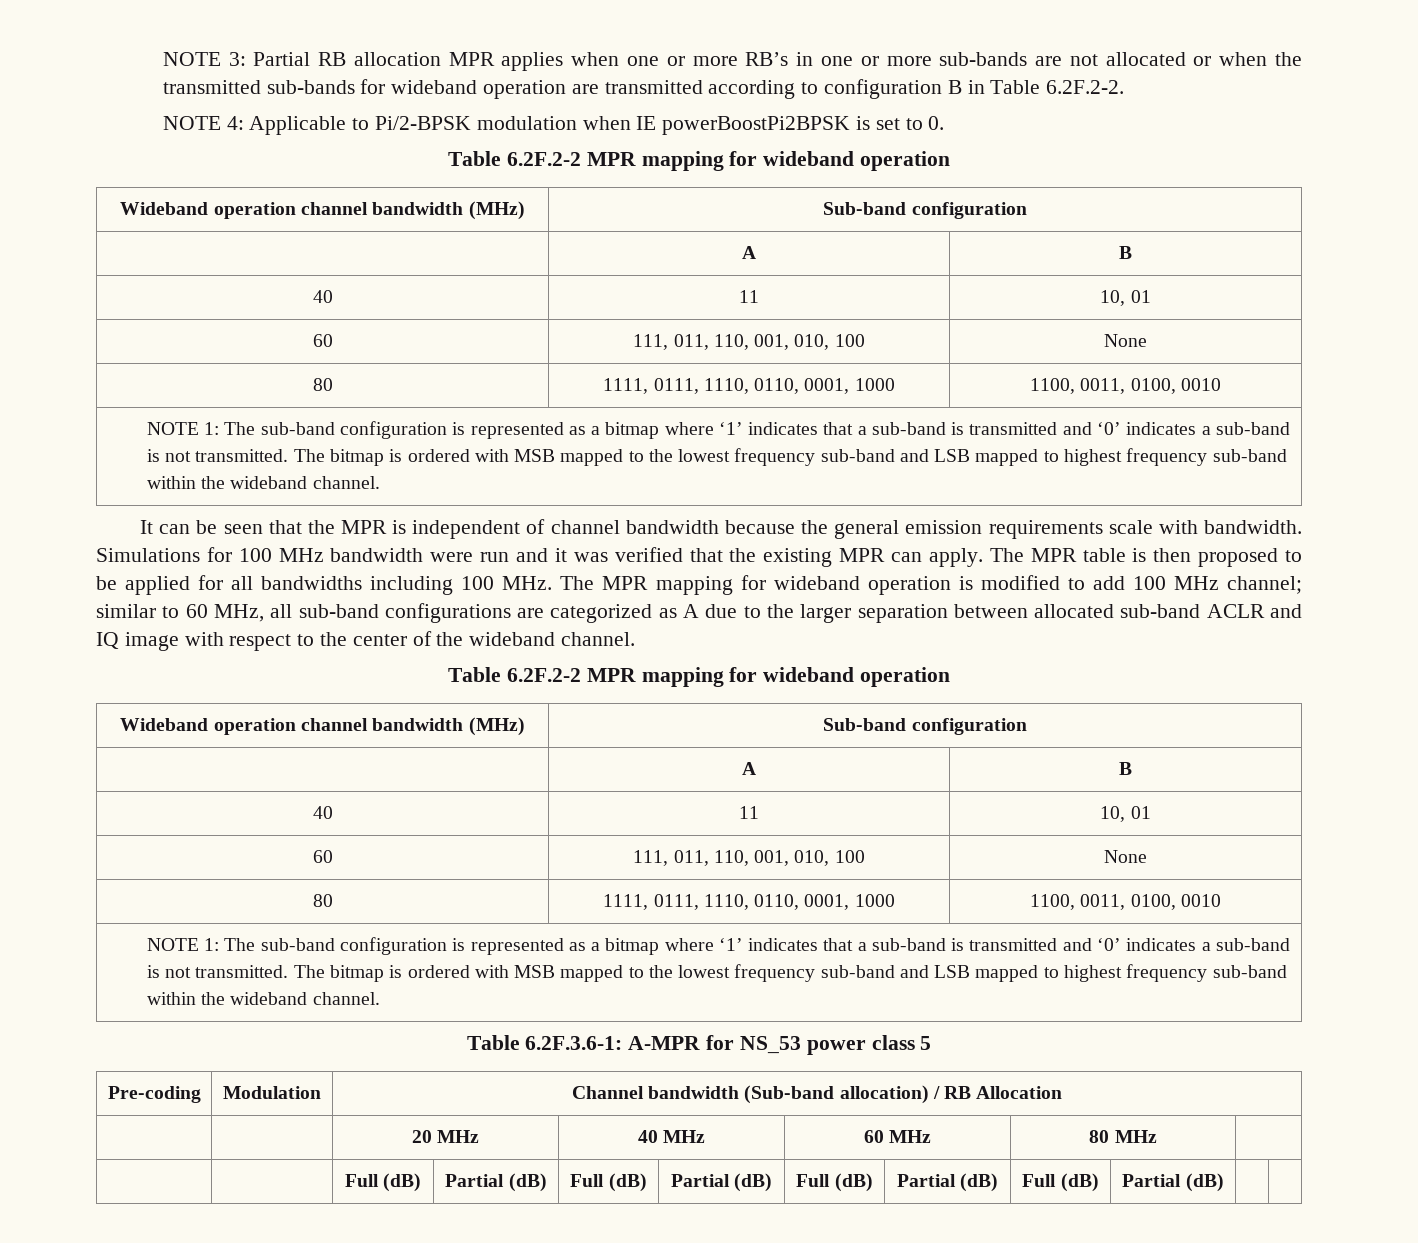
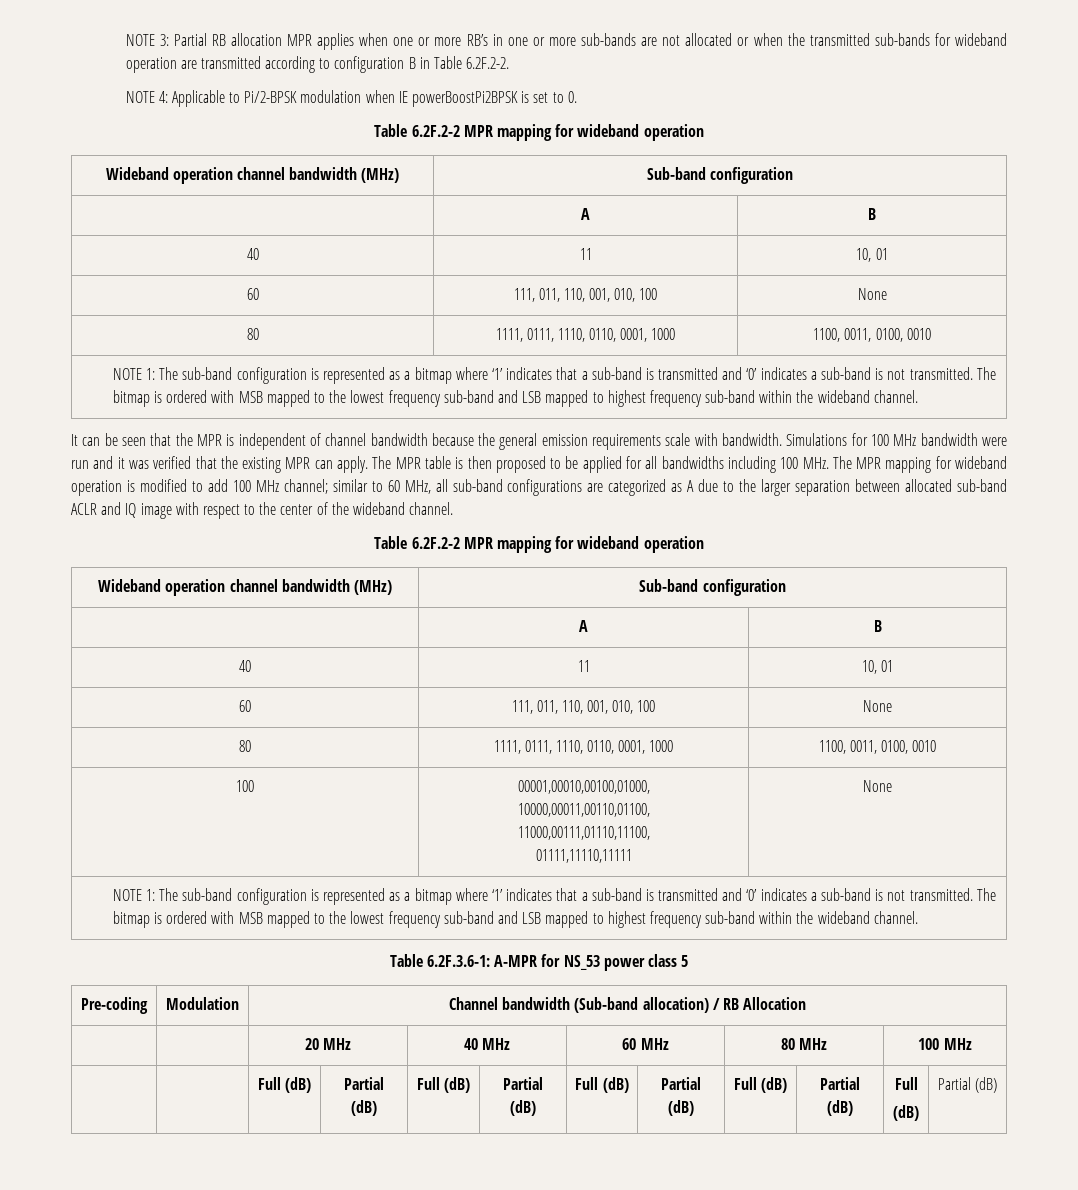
(1221, 900) none -> [236,780,254,792] [517,780,650,794] [517,803,650,817] [517,826,650,840] [535,849,632,863] [863,780,892,792] // 100 | 00001,00010,00100,01000, // 10000,00011,00110,01100, // 11000,00111,01110,11100, // 01111,11110,11111 | None
(1157, 1136) none -> [918,1038,972,1050] 100 MHz
(1224, 1182) | -> [894,1077,918,1090] [893,1105,919,1121] [937,1077,998,1093] Full // (dB) | Partial (dB)

